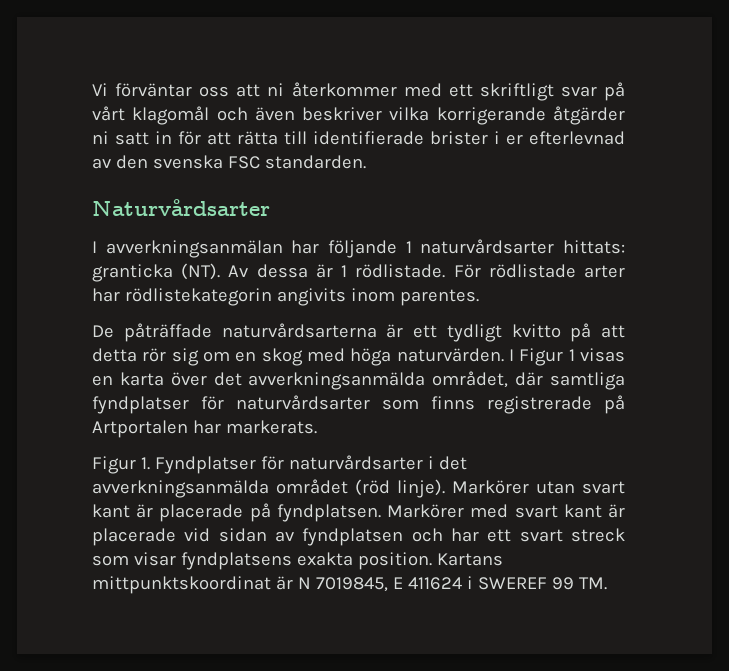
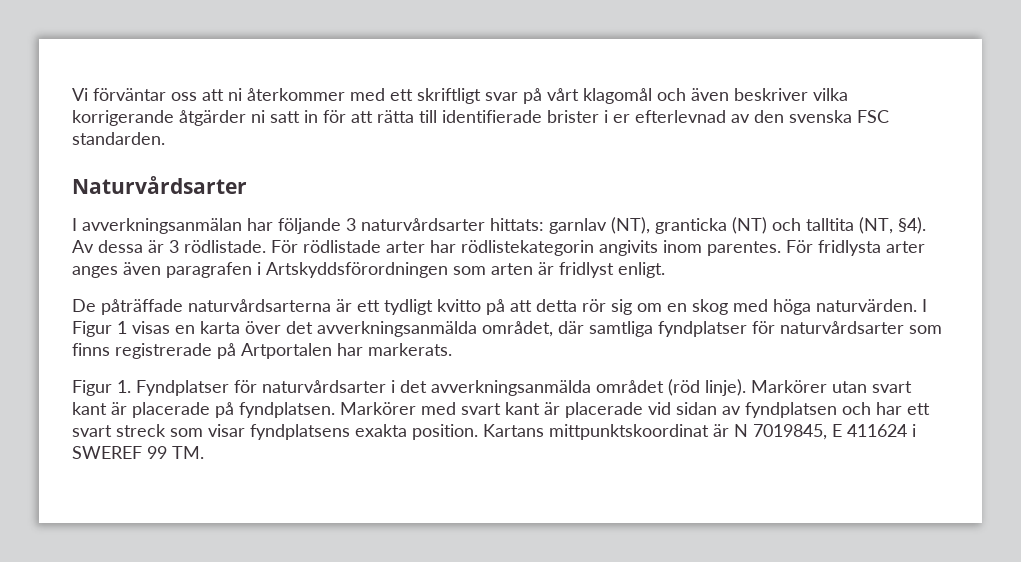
[405,241,412,253] 1 -> [346,218,356,231] 3
[92,263,221,282] granticka (NT). -> [549,217,926,234] garnlav (NT), granticka (NT) och talltita (NT, §4).
[341,265,348,277] 1 -> [169,240,179,253] 3
(479, 297) none -> [786,240,925,256] [72,262,665,278] För fridlysta arter anges även paragrafen i Artskyddsförordningen som arten är fridlyst enligt.

